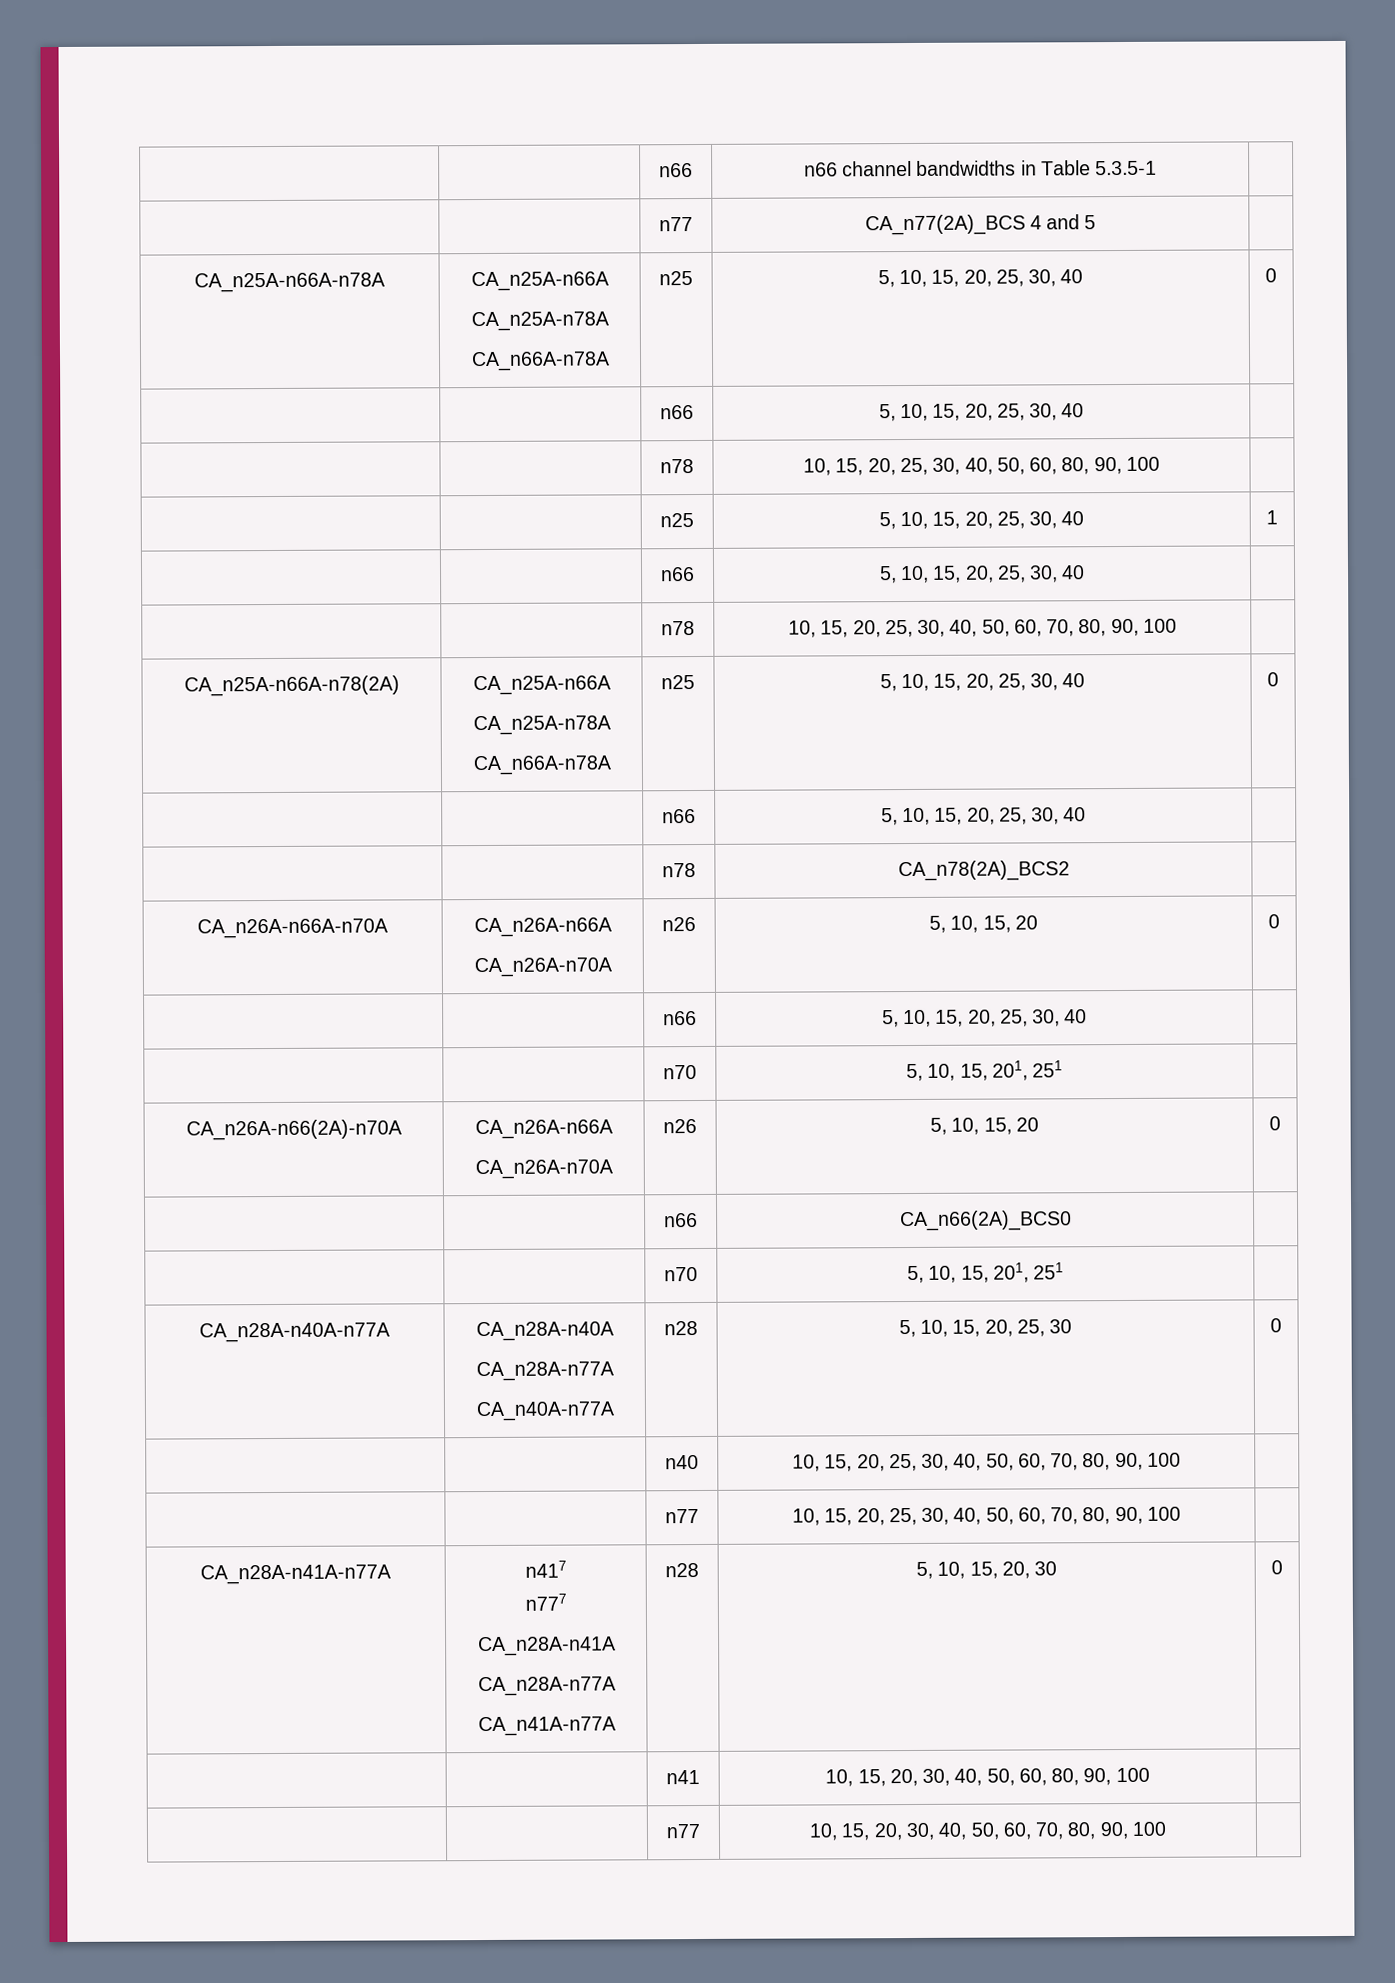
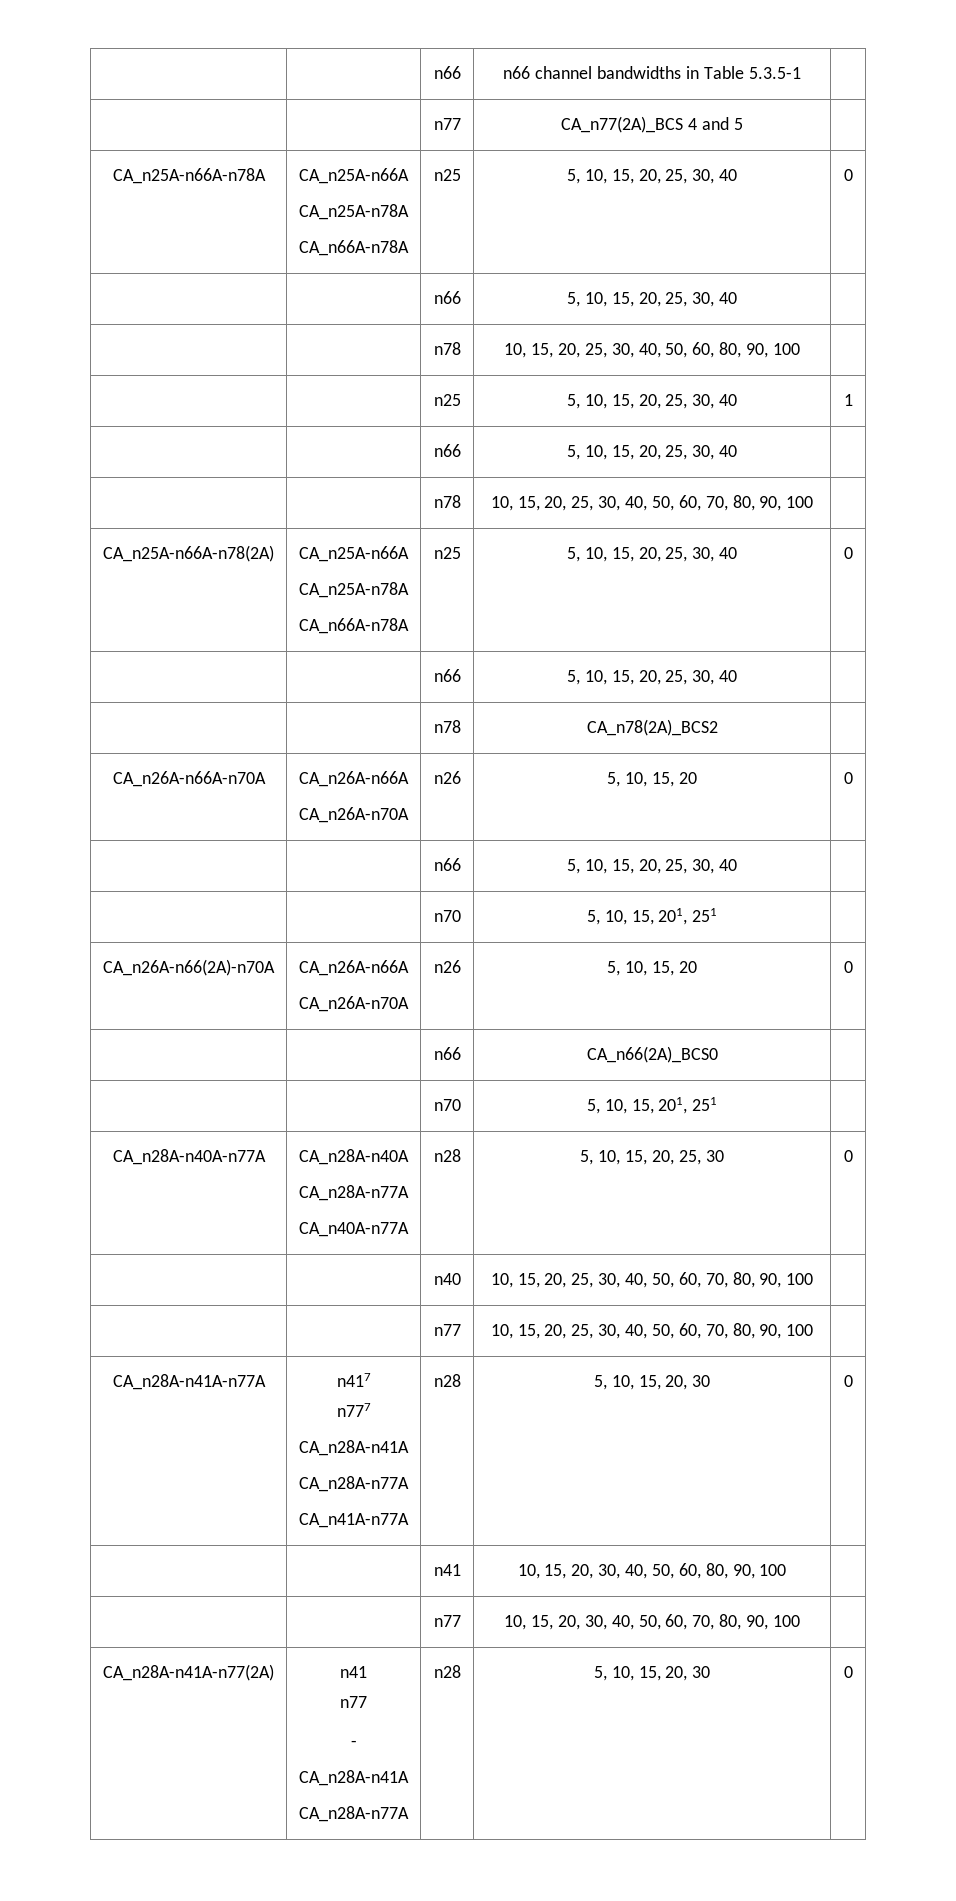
(1166, 1828) none -> [103,1664,274,1681] [340,1666,367,1678] [340,1696,367,1708] [350,1740,357,1747] [299,1770,409,1786] [299,1806,409,1822] [433,1665,461,1678] [593,1666,711,1681] [843,1666,853,1678] // CA_n28A-n41A-n77(2A) | n41 // n77 // - // CA_n28A-n41A // CA_n28A-n77A | n28 | 5, 10, 15, 20, 30 | 0

